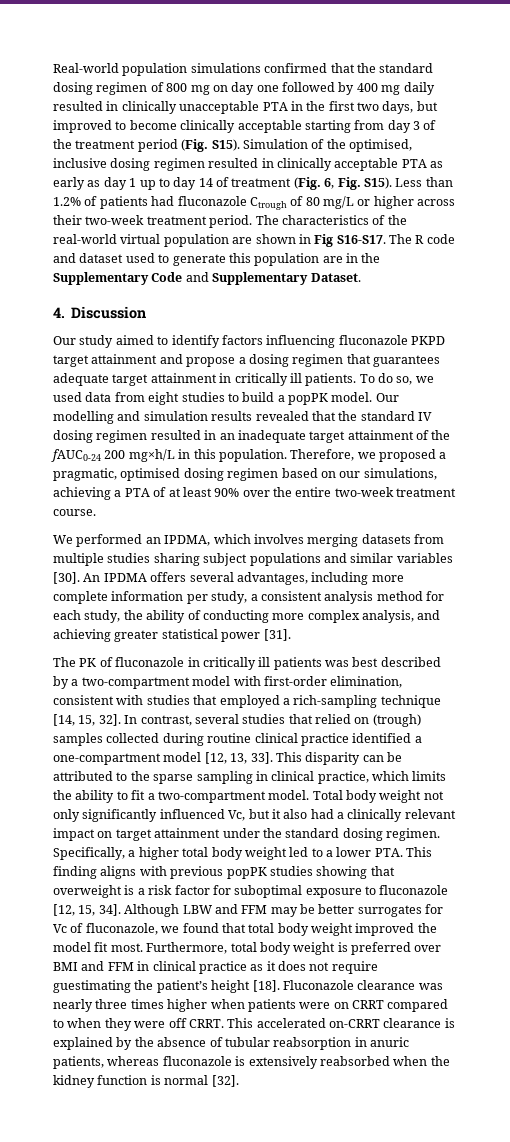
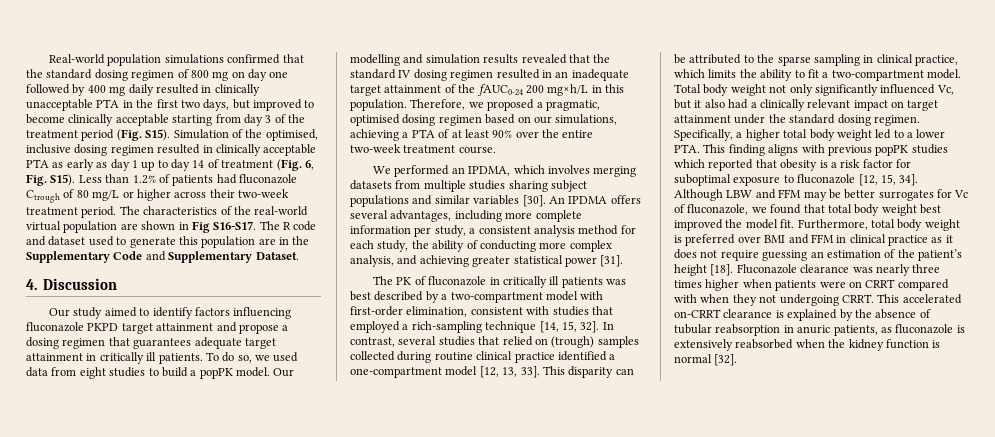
[316,866,395,879] [53,885,122,898] showing that overweight -> [674,159,818,171] which reported that obesity
(353, 929) none -> [920,204,941,214] best
[94,942,143,952] fit most. -> [780,219,795,228] fit.
[53,980,131,993] guestimating -> [762,249,896,261] guessing an estimation of
[53,1019,64,1028] to -> [674,294,697,303] with
[134,1018,187,1028] were off -> [759,294,839,306] not undergoing
[107,1056,160,1066] whereas -> [880,327,892,333] as

